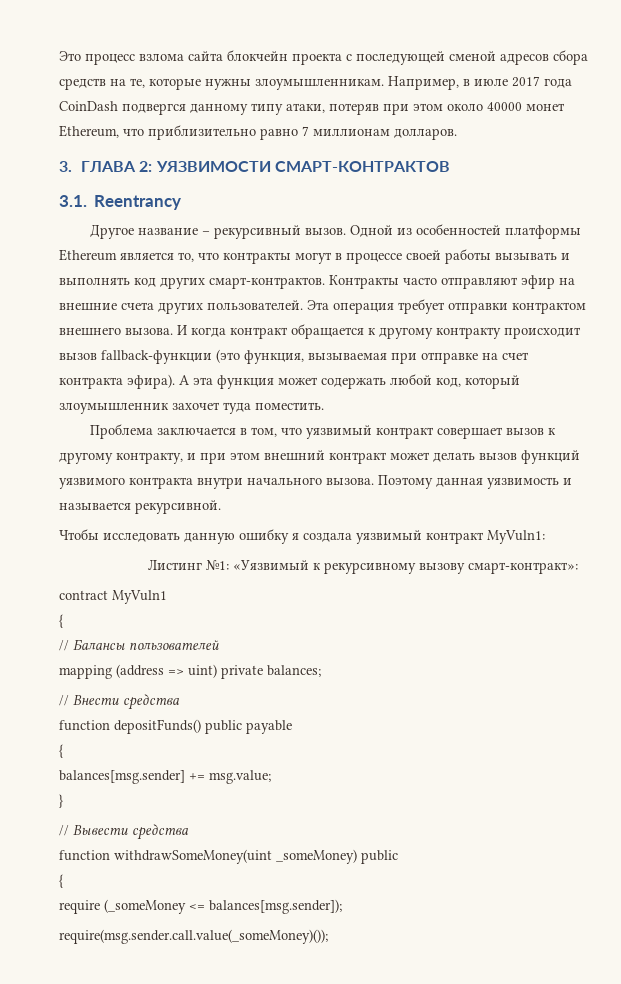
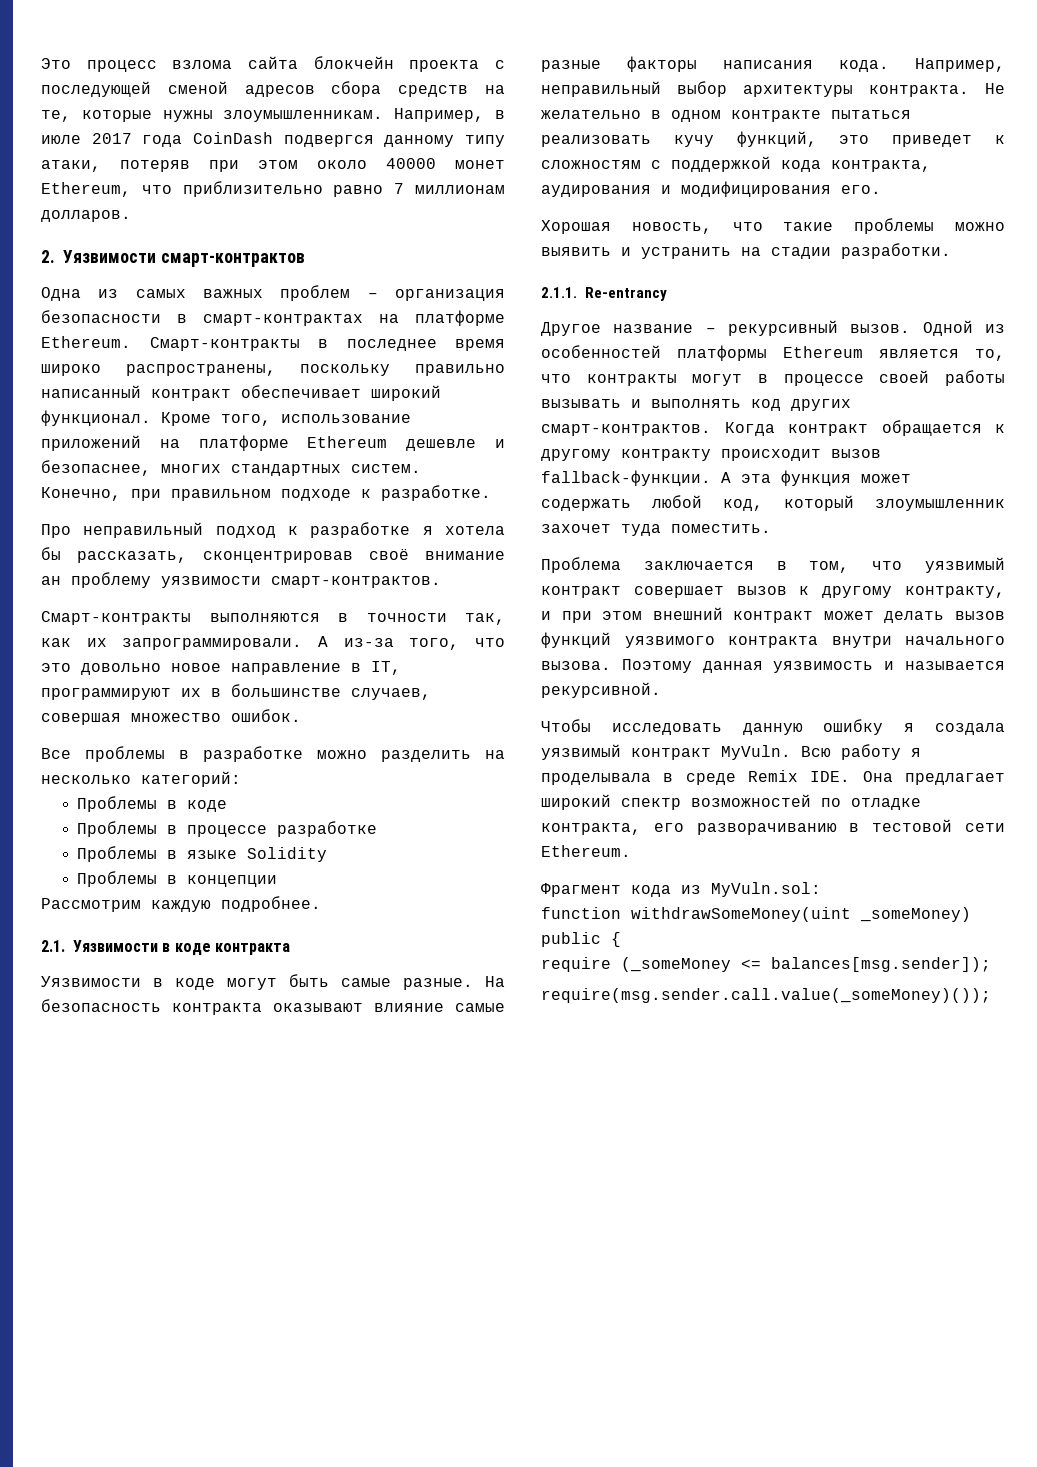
[59,161,450,172] [59,195,182,210] 3. ГЛАВА 2: УЯЗВИМОСТИ СМАРТ-КОНТРАКТОВ // 3.1. Reentrancy -> [41,250,305,267] [41,285,505,301] [41,310,505,326] [41,336,505,351] [41,364,505,376] [41,385,441,401] [41,410,411,426] [41,435,506,451] [41,460,421,476] [41,485,491,501] [41,522,505,538] [41,547,505,563] [41,572,441,588] [41,611,505,625] [41,636,506,650] [41,661,401,675] [41,684,431,700] [41,709,301,725] [41,746,505,762] [41,771,241,787] [76,796,227,812] [76,821,377,837] [76,846,327,862] [76,871,277,887] [41,896,321,912] [41,940,290,956] [41,974,505,990] [41,999,505,1015] [541,56,1005,72] [541,81,1005,97] [541,110,911,122] [541,131,1005,147] [541,156,931,172] [541,181,881,197] [541,218,1005,234] [541,243,951,259] [541,287,667,301] 2. Уязвимости смарт-контрактов // Одна из самых важных проблем – организация безопасности в смарт-контрактах на платформе Ethereum. Смарт-контракты в последнее время широко распространены, поскольку правильно написанный контракт обеспечивает широкий функционал. Кроме того, использование приложений на платформе Ethereum дешевле и безопаснее, многих стандартных систем. Конечно, при правильном подходе к разработке. // Про неправильный подход к разработке я хотела бы рассказать, сконцентрировав своё внимание ан проблему уязвимости смарт-контрактов. // Смарт-контракты выполняются в точности так, как их запрограммировали. А из-за того, что это довольно новое направление в IT, программируют их в большинстве случаев, совершая множество ошибок. // Все проблемы в разработке можно разделить на несколько категорий: // Проблемы в коде // Проблемы в процессе разработке // Проблемы в языке Solidity // Проблемы в концепции // Рассмотрим каждую подробнее. // 2.1. Уязвимости в коде контракта // Уязвимости в коде могут быть самые разные. На безопасность контракта оказывают влияние самые разные факторы написания кода. Например, неправильный выбор архитектуры контракта. Не желательно в одном контракте пытаться реализовать кучу функций, это приведет к сложностям с поддержкой кода контракта, аудирования и модифицирования его. // Хорошая новость, что такие проблемы можно выявить и устранить на стадии разработки. // 2.1.1. Re-entrancy
[329,275,575,289] [59,299,586,314] [59,325,226,337] Контракты часто отправляют эфир на внешние счета других пользователей. Эта операция требует отправки контрактом внешнего вызова. И когда -> [724,422,775,436] Когда
[101,349,529,364] [59,374,175,389] fallback-функции (это функция, вызываемая при отправке на счет контракта эфира). -> [541,470,711,486] fallback-функции.
[487,530,545,544] [147,559,578,574] [59,590,167,604] [59,614,63,628] [59,640,219,651] [59,664,321,679] [59,694,180,710] [59,719,292,734] [59,744,63,758] [59,770,271,784] [59,794,63,808] [59,824,189,840] MyVuln1: // Листинг №1: «Уязвимый к рекурсивному вызову смарт-контракт»: // contract MyVuln1 // { // // Балансы пользователей // mapping (address => uint) private balances; // // Внести средства // function depositFunds() public payable // { // balances[msg.sender] += msg.value; // } // // Вывести средства -> [721,744,921,760] [541,770,1005,785] [541,794,921,810] [541,819,1005,835] [541,845,631,857] [541,882,821,897] MyVuln. Всю работу я проделывала в среде Remix IDE. Она предлагает широкий спектр возможностей по отладке контракта, его разворачиванию в тестовой сети Ethereum. // Фрагмент кода из MyVuln.sol:
(398, 857) // -> (601, 939) none

